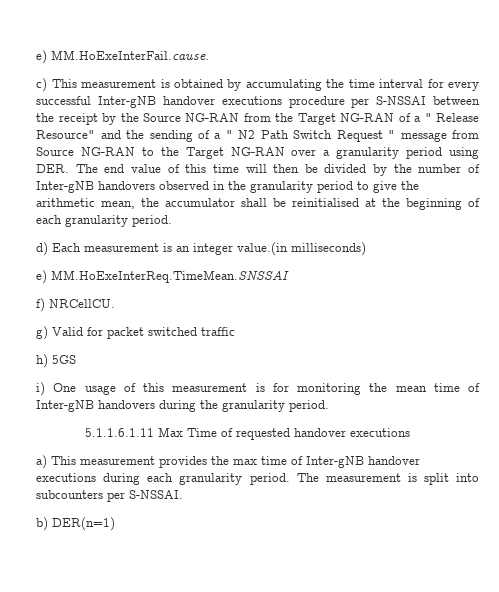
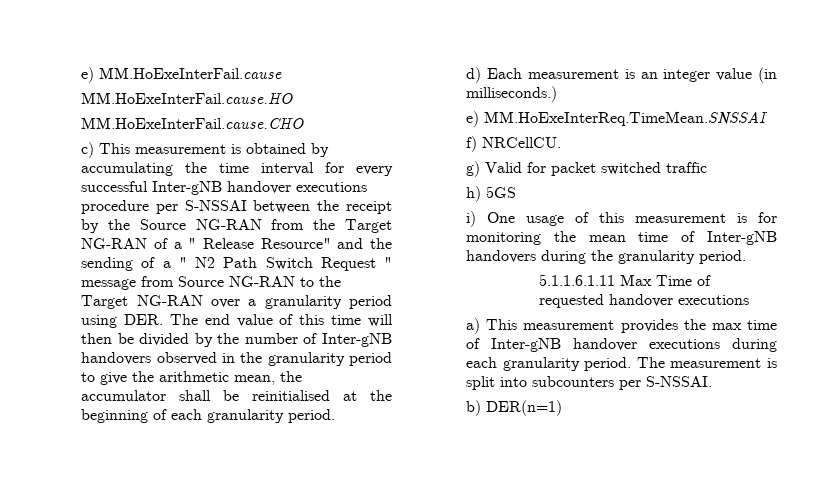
[36,50,210,64] e) MM.HoExeInterFail.cause. -> [81,67,283,83] [81,92,294,104] [81,117,305,129] e) MM.HoExeInterFail.cause // MM.HoExeInterFail.cause.HO // MM.HoExeInterFail.cause.CHO
[237,242,367,256] value.(in milliseconds) -> [716,67,777,83] [466,86,558,102] value (in milliseconds.)

